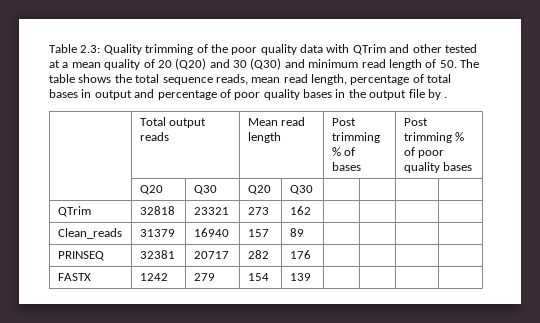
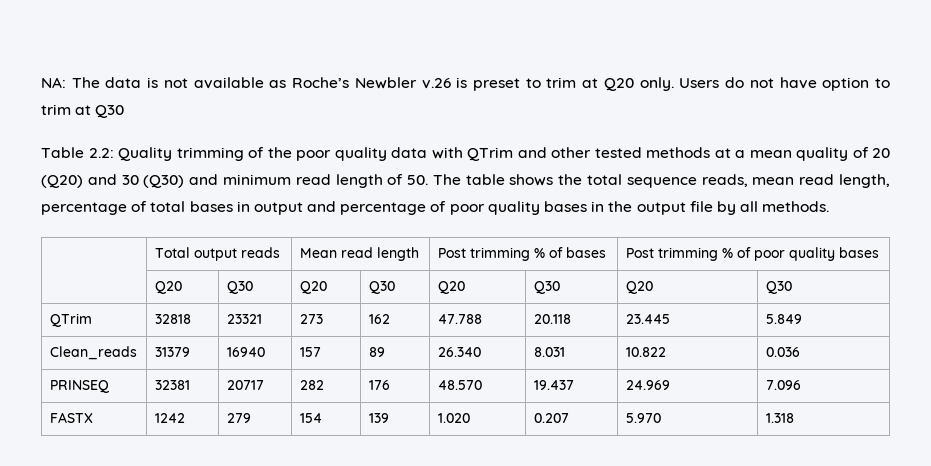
[49,44,101,53] Table 2.3: -> [41,77,891,91] [41,104,125,118] [41,147,114,158] NA: The data is not available as Roche’s Newbler v.26 is preset to trim at Q20 only. Users do not have option to trim at Q30 // Table 2.2:
(477, 48) none -> [646,147,710,158] methods
[444,96,448,98] . -> [740,201,830,212] all methods.
(313, 190) | | | -> [437,281,465,294] [533,281,560,294] [625,281,653,294] [765,281,792,294] Q20 | Q30 | Q20 | Q30
(311, 210) | | | -> [437,314,482,324] [533,314,571,324] [625,314,670,324] [765,314,802,324] 47.788 | 20.118 | 23.445 | 5.849
(304, 232) | | | -> [437,347,481,357] [533,347,565,357] [625,347,666,357] [765,347,800,357] 26.340 | 8.031 | 10.822 | 0.036
(311, 254) | | | -> [437,380,482,390] [533,380,574,390] [625,380,670,390] [765,380,801,390] 48.570 | 19.437 | 24.969 | 7.096
(311, 277) | | | -> [437,413,470,423] [533,413,569,423] [625,413,661,423] [765,413,794,423] 1.020 | 0.207 | 5.970 | 1.318

